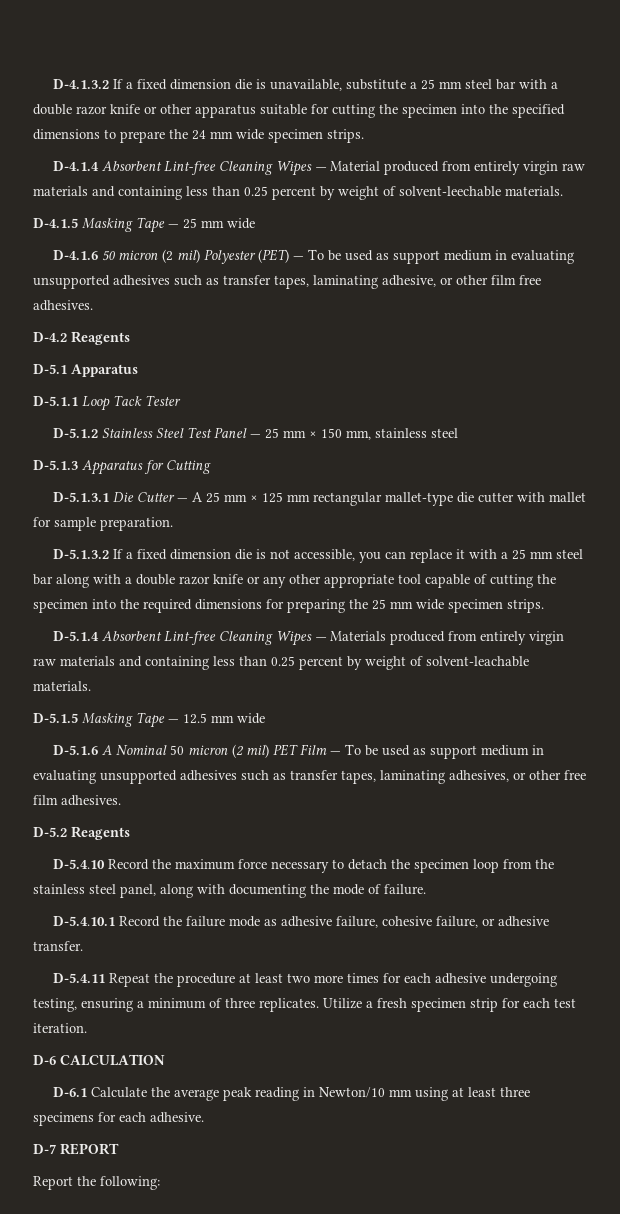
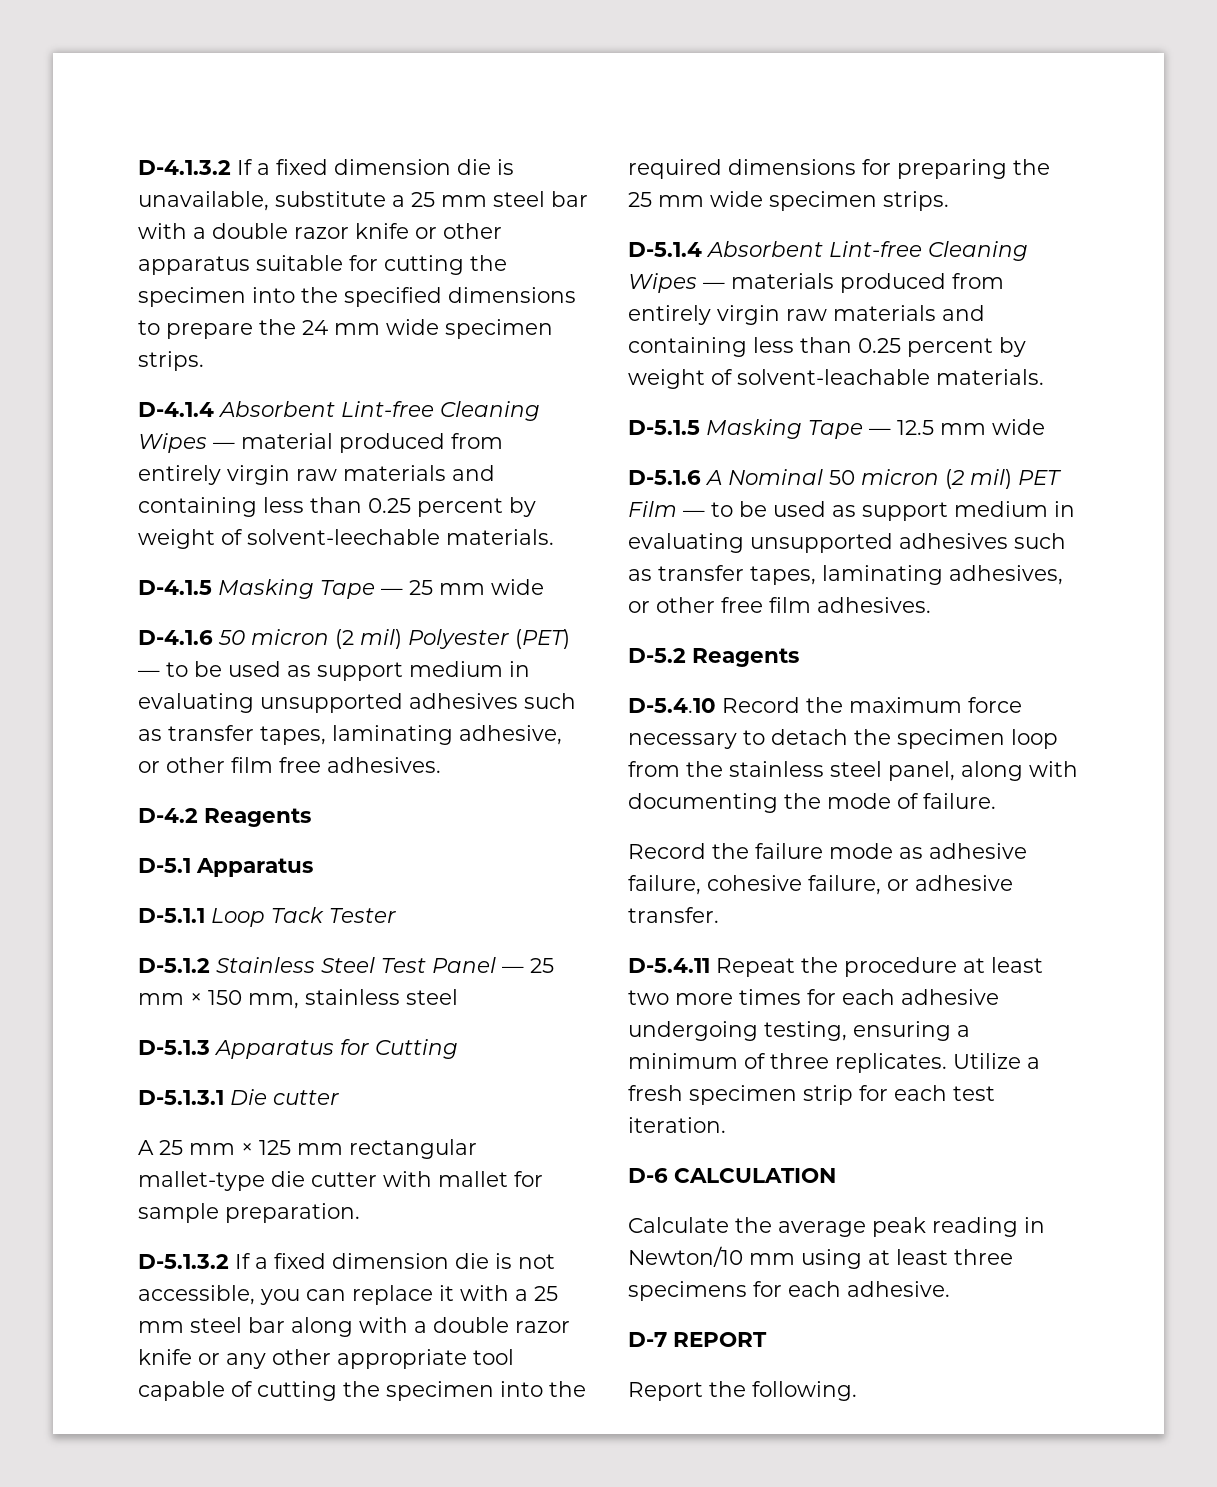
[330,161,381,171] Material -> [241,433,333,449] material
[308,249,325,260] To -> [166,662,188,677] to
[137,492,189,502] Cutter — -> [273,1090,339,1105] cutter //
[330,631,387,641] Materials -> [731,273,834,289] materials
[345,744,362,755] To -> [711,502,733,517] to
[53,916,116,926] D-5.4.10.1 -> (996, 801) none
[53,1087,88,1097] D-6.1 -> (836, 1175) none
[100,1176,160,1190] following: -> [752,1381,857,1401] following.

